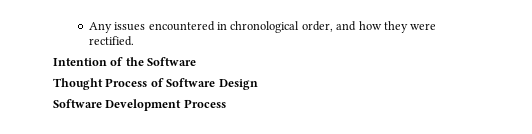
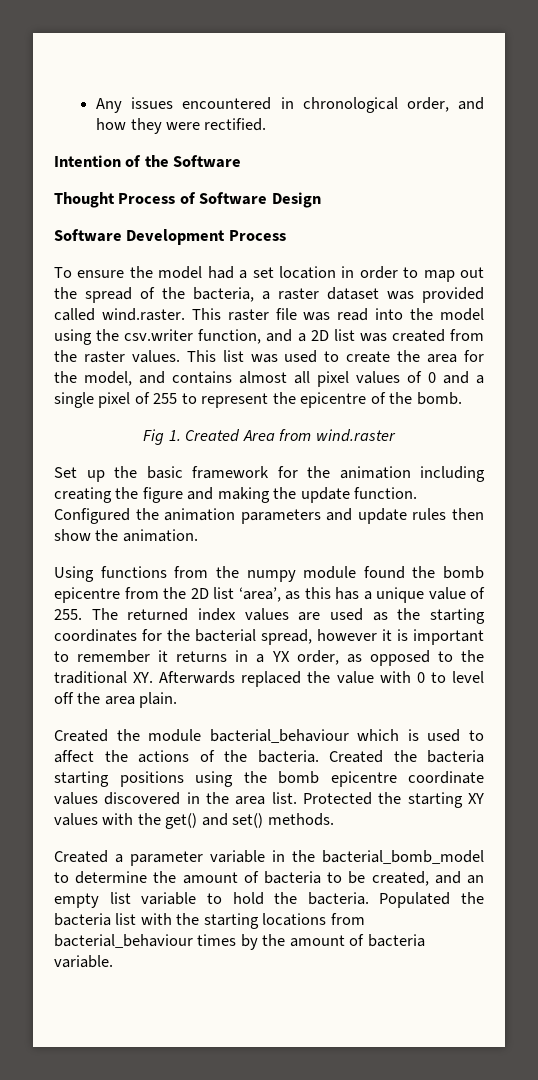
(226, 103) none -> [54,266,485,282] [54,287,484,303] [54,308,485,321] [54,329,485,345] [54,350,485,363] [54,371,484,387] [54,392,462,408] [143,429,396,445] [54,466,485,482] [54,487,418,503] [54,508,484,524] [54,529,198,542] [54,566,484,582] [54,587,485,603] [54,608,486,624] [54,629,484,645] [54,650,484,666] [54,671,484,687] [54,692,178,708] [54,729,484,743] [54,750,484,763] [54,771,484,787] [54,792,484,808] [54,813,334,829] [54,850,484,866] [54,871,484,886] [54,892,484,908] [54,913,365,929] [54,934,425,950] [54,955,113,968] // To ensure the model had a set location in order to map out the spread of the bacteria, a raster dataset was provided called wind.raster. This raster file was read into the model using the csv.writer function, and a 2D list was created from the raster values. This list was used to create the area for the model, and contains almost all pixel values of 0 and a single pixel of 255 to represent the epicentre of the bomb. // Fig 1. Created Area from wind.raster // Set up the basic framework for the animation including creating the figure and making the update function. Configured the animation parameters and update rules then show the animation. // Using functions from the numpy module found the bomb epicentre from the 2D list ‘area’, as this has a unique value of 255. The returned index values are used as the starting coordinates for the bacterial spread, however it is important to remember it returns in a YX order, as opposed to the traditional XY. Afterwards replaced the value with 0 to level off the area plain. // Created the module bacterial_behaviour which is used to affect the actions of the bacteria. Created the bacteria starting positions using the bomb epicentre coordinate values discovered in the area list. Protected the starting XY values with the get() and set() methods. // Created a parameter variable in the bacterial_bomb_model to determine the amount of bacteria to be created, and an empty list variable to hold the bacteria. Populated the bacteria list with the starting locations from bacterial_behaviour times by the amount of bacteria variable.

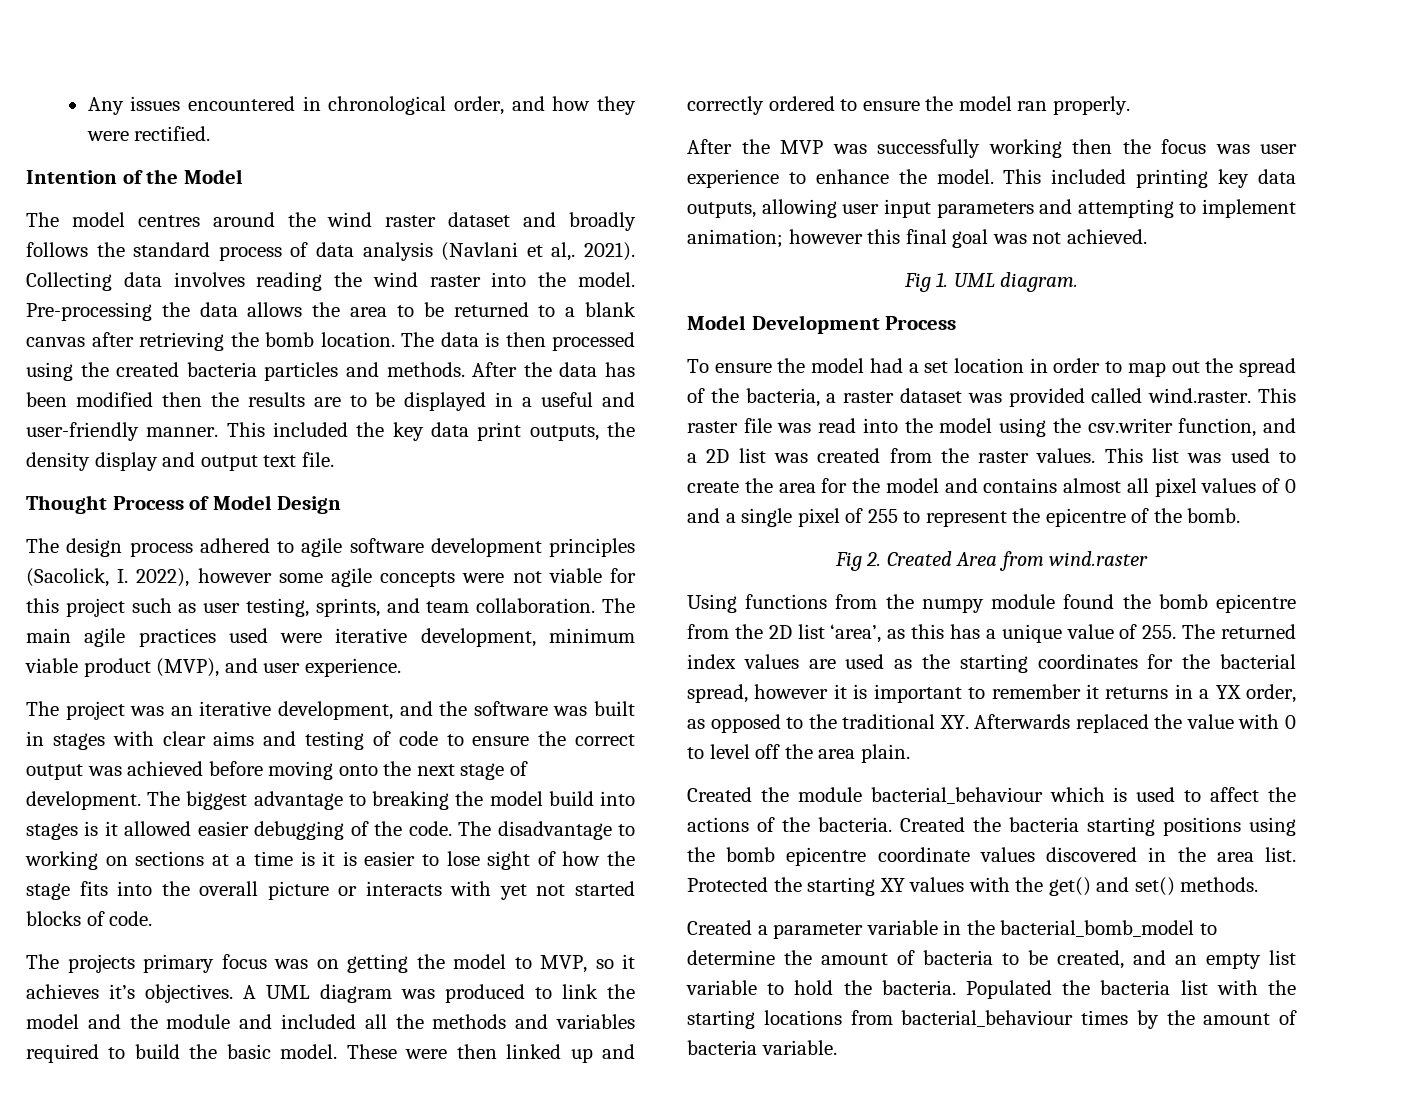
[173,155,242,168] Software -> [183,169,243,184] [26,212,637,231] [26,242,636,261] [26,272,635,291] [26,302,637,321] [26,332,635,351] [26,362,636,381] [26,392,635,411] [26,422,635,441] [26,452,334,471] Model // The model centres around the wind raster dataset and broadly follows the standard process of data analysis (Navlani et al,. 2021). Collecting data involves reading the wind raster into the model. Pre-processing the data allows the area to be returned to a blank canvas after retrieving the bomb location. The data is then processed using the created bacteria particles and methods. After the data has been modified then the results are to be displayed in a useful and user-friendly manner. This included the key data print outputs, the density display and output text file.
[199,192,268,205] Software -> [212,495,272,510] Model
[54,229,122,242] Software -> [26,538,635,557] [26,568,636,587] [26,598,635,617] [26,628,635,647] [25,658,401,677] [26,701,636,720] [26,731,635,750] [26,761,528,780] [26,791,635,810] [26,821,635,840] [25,851,636,870] [26,881,635,900] [26,911,153,926] [26,954,635,973] [26,984,635,1003] [26,1014,635,1029] [26,1044,635,1063] [687,96,1130,115] [687,139,1297,158] [687,169,1296,188] [687,199,1296,218] [687,229,1147,248] [903,272,1079,292] [687,315,746,330] The design process adhered to agile software development principles (Sacolick, I. 2022), however some agile concepts were not viable for this project such as user testing, sprints, and team collaboration. The main agile practices used were iterative development, minimum viable product (MVP), and user experience. // The project was an iterative development, and the software was built in stages with clear aims and testing of code to ensure the correct output was achieved before moving onto the next stage of development. The biggest advantage to breaking the model build into stages is it allowed easier debugging of the code. The disadvantage to working on sections at a time is it is easier to lose sight of how the stage fits into the overall picture or interacts with yet not started blocks of code. // The projects primary focus was on getting the model to MVP, so it achieves it’s objectives. A UML diagram was produced to link the model and the module and included all the methods and variables required to build the basic model. These were then linked up and correctly ordered to ensure the model ran properly. // After the MVP was successfully working then the focus was user experience to enhance the model. This included printing key data outputs, allowing user input parameters and attempting to implement animation; however this final goal was not achieved. // Fig 1. UML diagram. // Model
[84,371,132,386] model, -> [885,478,939,493] model
[168,430,181,441] 1. -> [866,552,882,566] 2.
[54,466,485,482] [54,487,418,503] [54,508,484,524] [54,529,198,542] // Set up the basic framework for the animation including creating the figure and making the update function. Configured the animation parameters and update rules then show the animation. -> (1149, 558) none

